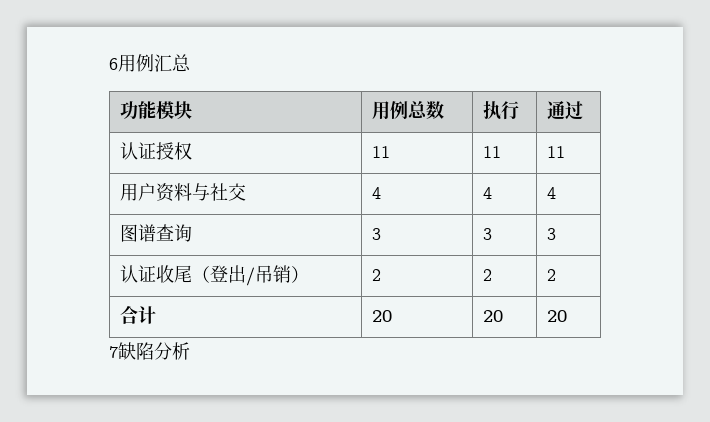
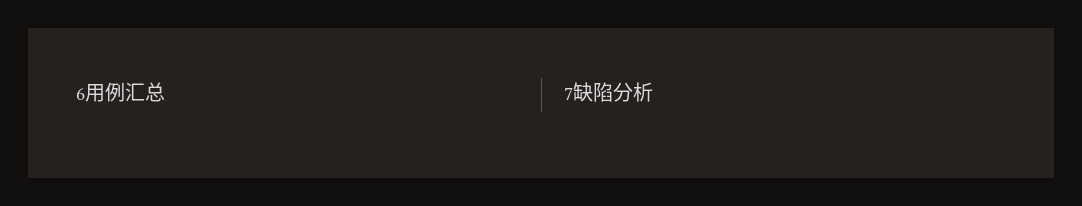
[119,101,192,119] [371,101,444,120] [482,101,519,120] [546,101,583,120] [119,142,192,160] [371,146,390,158] [482,146,501,158] [546,146,565,158] [119,183,246,202] [371,187,381,199] [482,187,492,199] [546,187,556,199] [119,224,192,242] [371,228,381,240] [482,228,492,240] [546,228,556,240] [119,265,309,286] [371,269,381,281] [482,269,492,281] [546,269,556,281] [119,306,156,324] [371,310,392,322] [482,310,503,322] [546,310,567,322] // 功能模块 | 用例总数 | 执行 | 通过 // 认证授权 | 11 | 11 | 11 // 用户资料与社交 | 4 | 4 | 4 // 图谱查询 | 3 | 3 | 3 // 认证收尾（登出/吊销） | 2 | 2 | 2 // 合计 | 20 | 20 | 20 -> (165, 92) none

